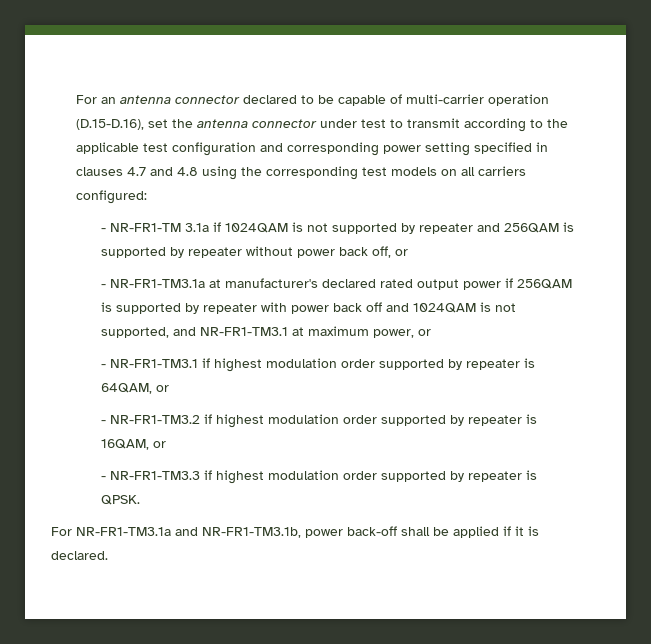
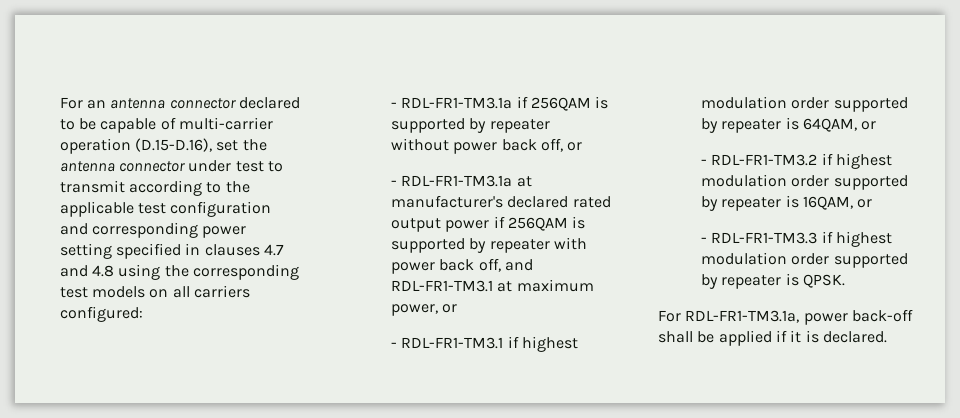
[109,222,500,234] NR-FR1-TM 3.1a if 1024QAM is not supported by repeater and -> [401,96,528,109] RDL-FR1-TM3.1a if
[109,279,205,288] NR-FR1-TM3.1a -> [401,175,513,187] RDL-FR1-TM3.1a
[365,302,516,313] [100,327,288,338] off and 1024QAM is not supported, and NR-FR1-TM3.1 -> [478,258,534,272] [391,280,494,292] off, and RDL-FR1-TM3.1
[109,359,198,368] NR-FR1-TM3.1 -> [401,337,504,349] RDL-FR1-TM3.1
[109,415,200,424] NR-FR1-TM3.2 -> [711,154,818,166] RDL-FR1-TM3.2
[109,471,200,480] NR-FR1-TM3.3 -> [711,232,818,244] RDL-FR1-TM3.3
[76,527,301,538] NR-FR1-TM3.1a and NR-FR1-TM3.1b, -> [685,310,800,323] RDL-FR1-TM3.1a,

